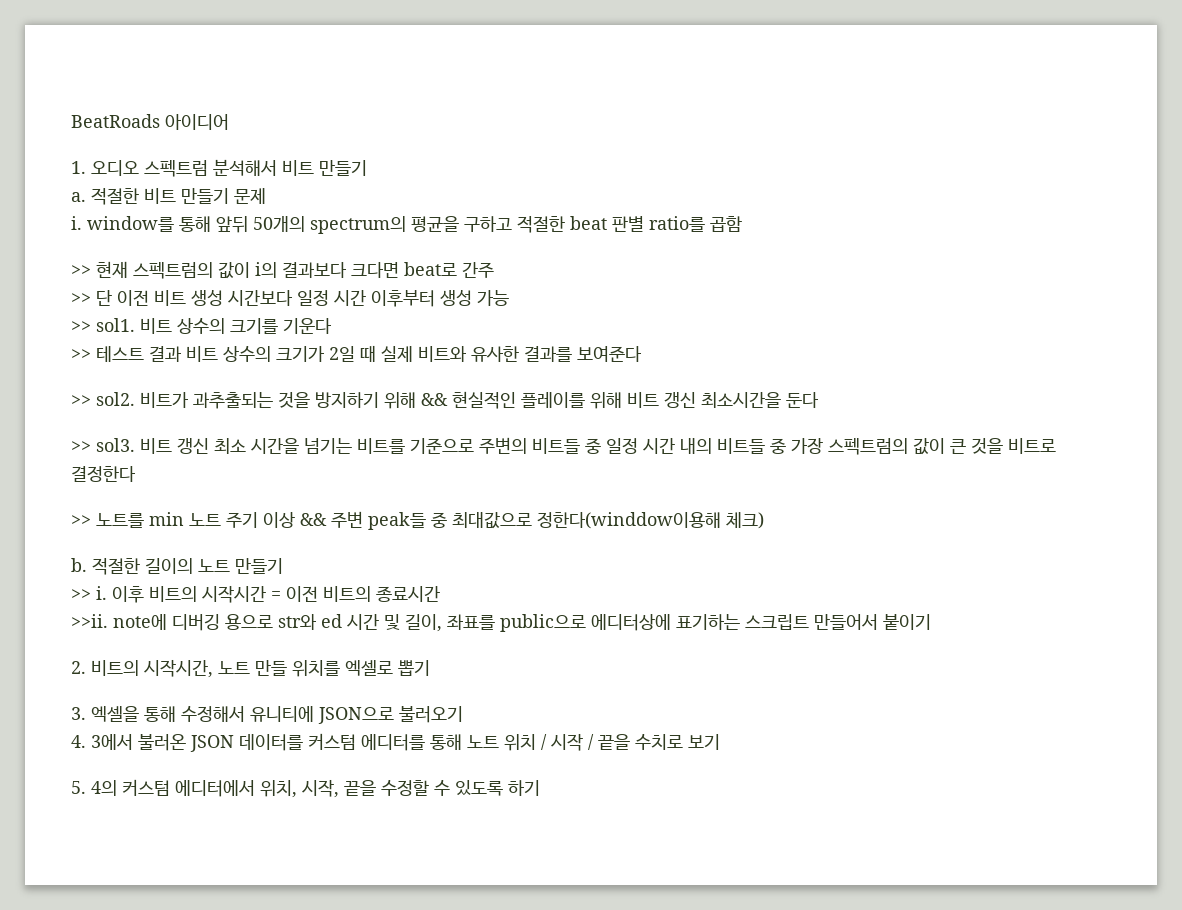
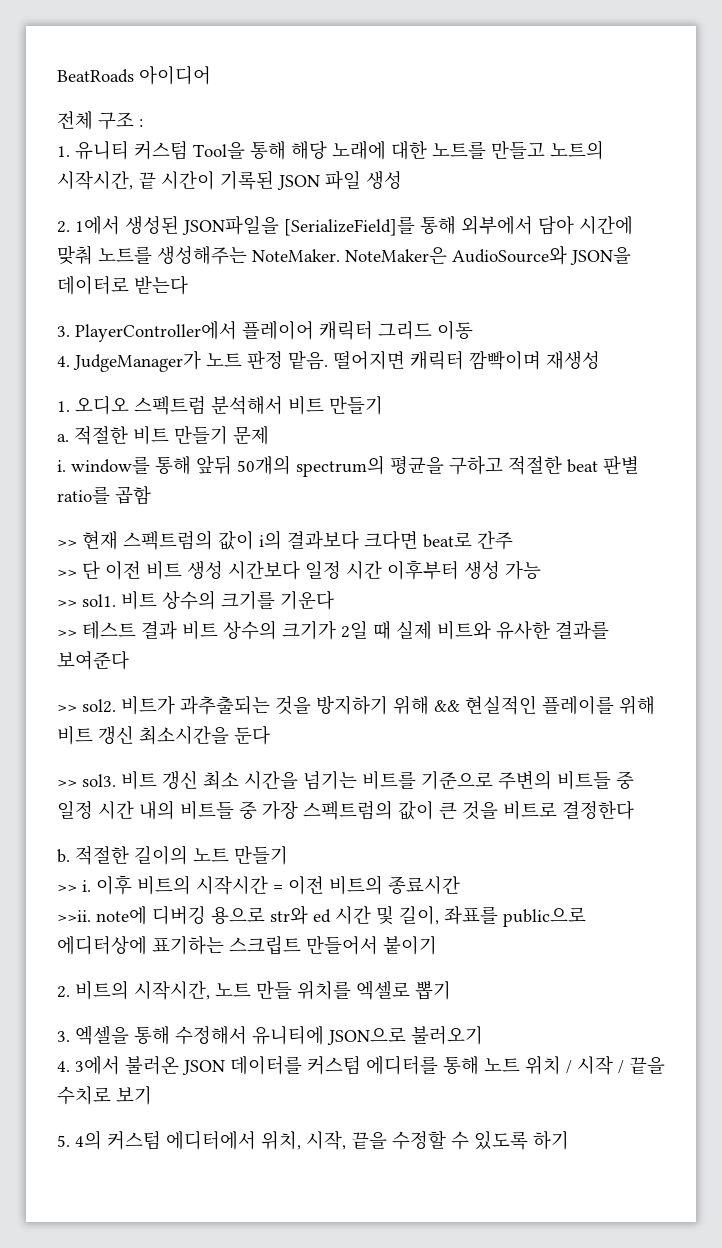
(229, 122) none -> [57,111,143,130] [57,140,604,160] [57,170,402,190] [57,215,633,236] [57,245,631,265] [57,275,188,295] [57,320,473,342] [57,350,600,372] // 전체 구조 : // 1. 유니티 커스텀 Tool을 통해 해당 노래에 대한 노트를 만들고 노트의 시작시간, 끝 시간이 기록된 JSON 파일 생성 // 2. 1에서 생성된 JSON파일을 [SerializeField]를 통해 외부에서 담아 시간에 맞춰 노트를 생성해주는 NoteMaker. NoteMaker은 AudioSource와 JSON을 데이터로 받는다 // 3. PlayerController에서 플레이어 캐릭터 그리드 이동 // 4. JudgeManager가 노트 판정 맡음. 떨어지면 캐릭터 깜빡이며 재생성
[71,511,764,530] // >> 노트를 min 노트 주기 이상 && 주변 peak들 중 최대값으로 정한다(winddow이용해 체크) -> (634, 810) none

